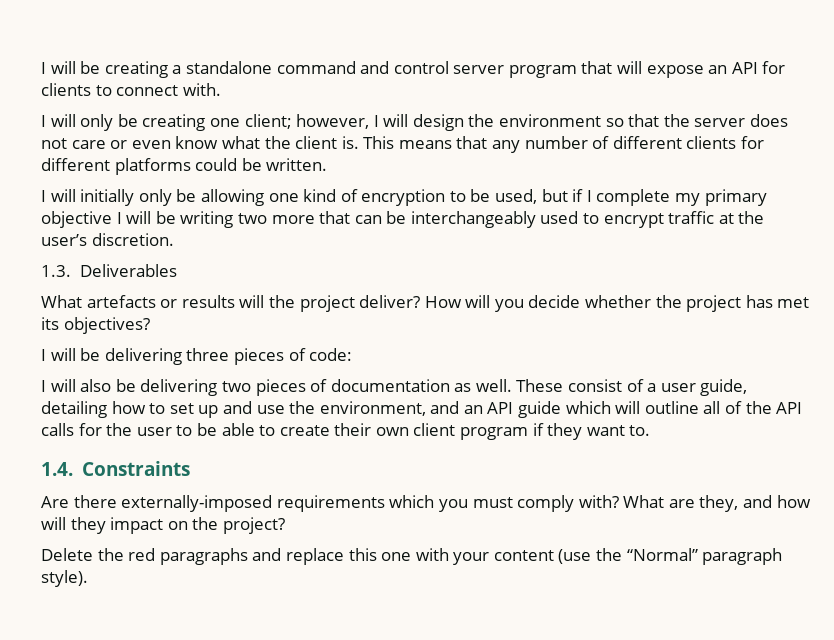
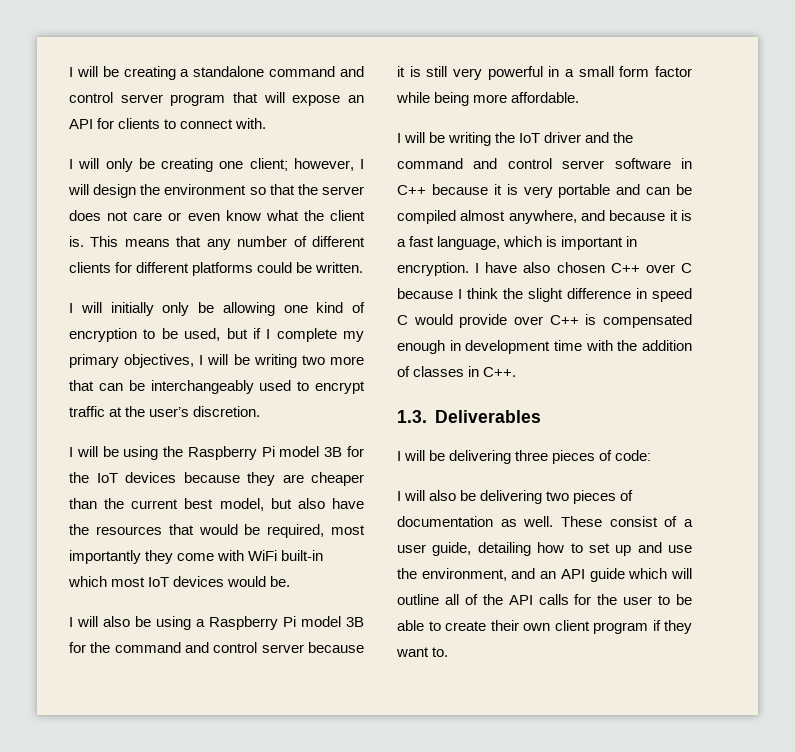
[41,211,112,228] objective -> [124,354,195,368] objectives,
[41,264,177,277] [41,295,810,312] [41,317,150,334] 1.3. Deliverables // What artefacts or results will the project deliver? How will you decide whether the project has met its objectives? -> [69,446,364,460] [69,472,364,486] [69,498,364,511] [69,524,365,538] [69,550,324,564] [68,576,291,587] [69,616,364,630] [69,642,364,653] [397,66,692,80] [396,92,580,106] [397,132,634,146] [397,158,692,169] [397,184,692,198] [397,210,692,224] [397,236,638,250] [397,262,692,276] [397,288,692,302] [397,314,692,328] [397,340,692,354] [397,366,517,377] [397,410,541,423] I will be using the Raspberry Pi model 3B for the IoT devices because they are cheaper than the current best model, but also have the resources that would be required, most importantly they come with WiFi built-in which most IoT devices would be. // I will also be using a Raspberry Pi model 3B for the command and control server because it is still very powerful in a small form factor while being more affordable. // I will be writing the IoT driver and the command and control server software in C++ because it is very portable and can be compiled almost anywhere, and because it is a fast language, which is important in encryption. I have also chosen C++ over C because I think the slight difference in speed C would provide over C++ is compensated enough in development time with the addition of classes in C++. // 1.3. Deliverables
[41,461,190,476] [41,495,811,512] [41,517,285,534] [41,548,783,565] [41,570,88,587] // 1.4. Constraints // Are there externally-imposed requirements which you must comply with? What are they, and how will they impact on the project? // Delete the red paragraphs and replace this one with your content (use the “Normal” paragraph style). -> (449, 652) none

